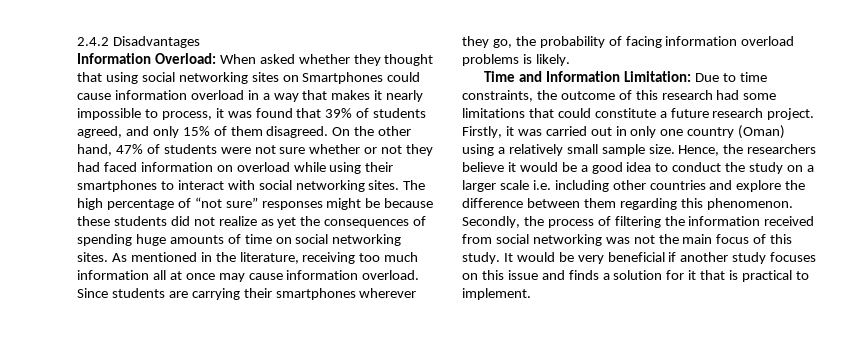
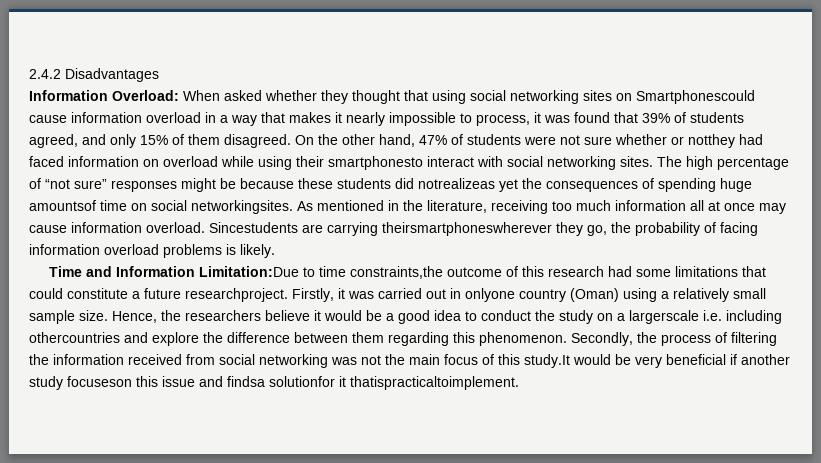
[302,72,421,84] Smartphones could -> [636,90,755,104] Smartphonescould
[381,144,434,156] not they -> [688,134,735,148] notthey
[77,180,174,192] smartphones to -> [328,156,423,170] smartphonesto
[193,216,274,226] not realize as -> [418,178,495,189] notrealizeas
[169,234,241,244] amounts of -> [29,200,96,211] amountsof
[332,234,402,246] [77,252,108,262] networking sites. -> [191,200,293,214] networkingsites.
[77,288,417,300] Since students are carrying their smartphones wherever -> [209,222,552,236] Sincestudents are carrying theirsmartphoneswherever
[624,71,767,82] [462,90,557,102] Limitation: Due to time constraints, the -> [199,266,444,279] Limitation:Due to time constraints,the
[712,108,815,120] research project. -> [185,288,288,302] researchproject.
[630,126,684,138] only one -> [465,288,515,302] onlyone
[462,180,706,192] larger scale i.e. including other countries -> [629,310,782,324] [29,332,120,343] largerscale i.e. including othercountries
[462,252,513,264] study. It -> [524,354,570,368] study.It
[770,252,817,262] [462,273,478,280] focuses on -> [67,376,132,387] focuseson
[568,270,809,282] [462,288,531,300] finds a solution for it that is practical to implement. -> [227,376,519,390] findsa solutionfor it thatispracticaltoimplement.

